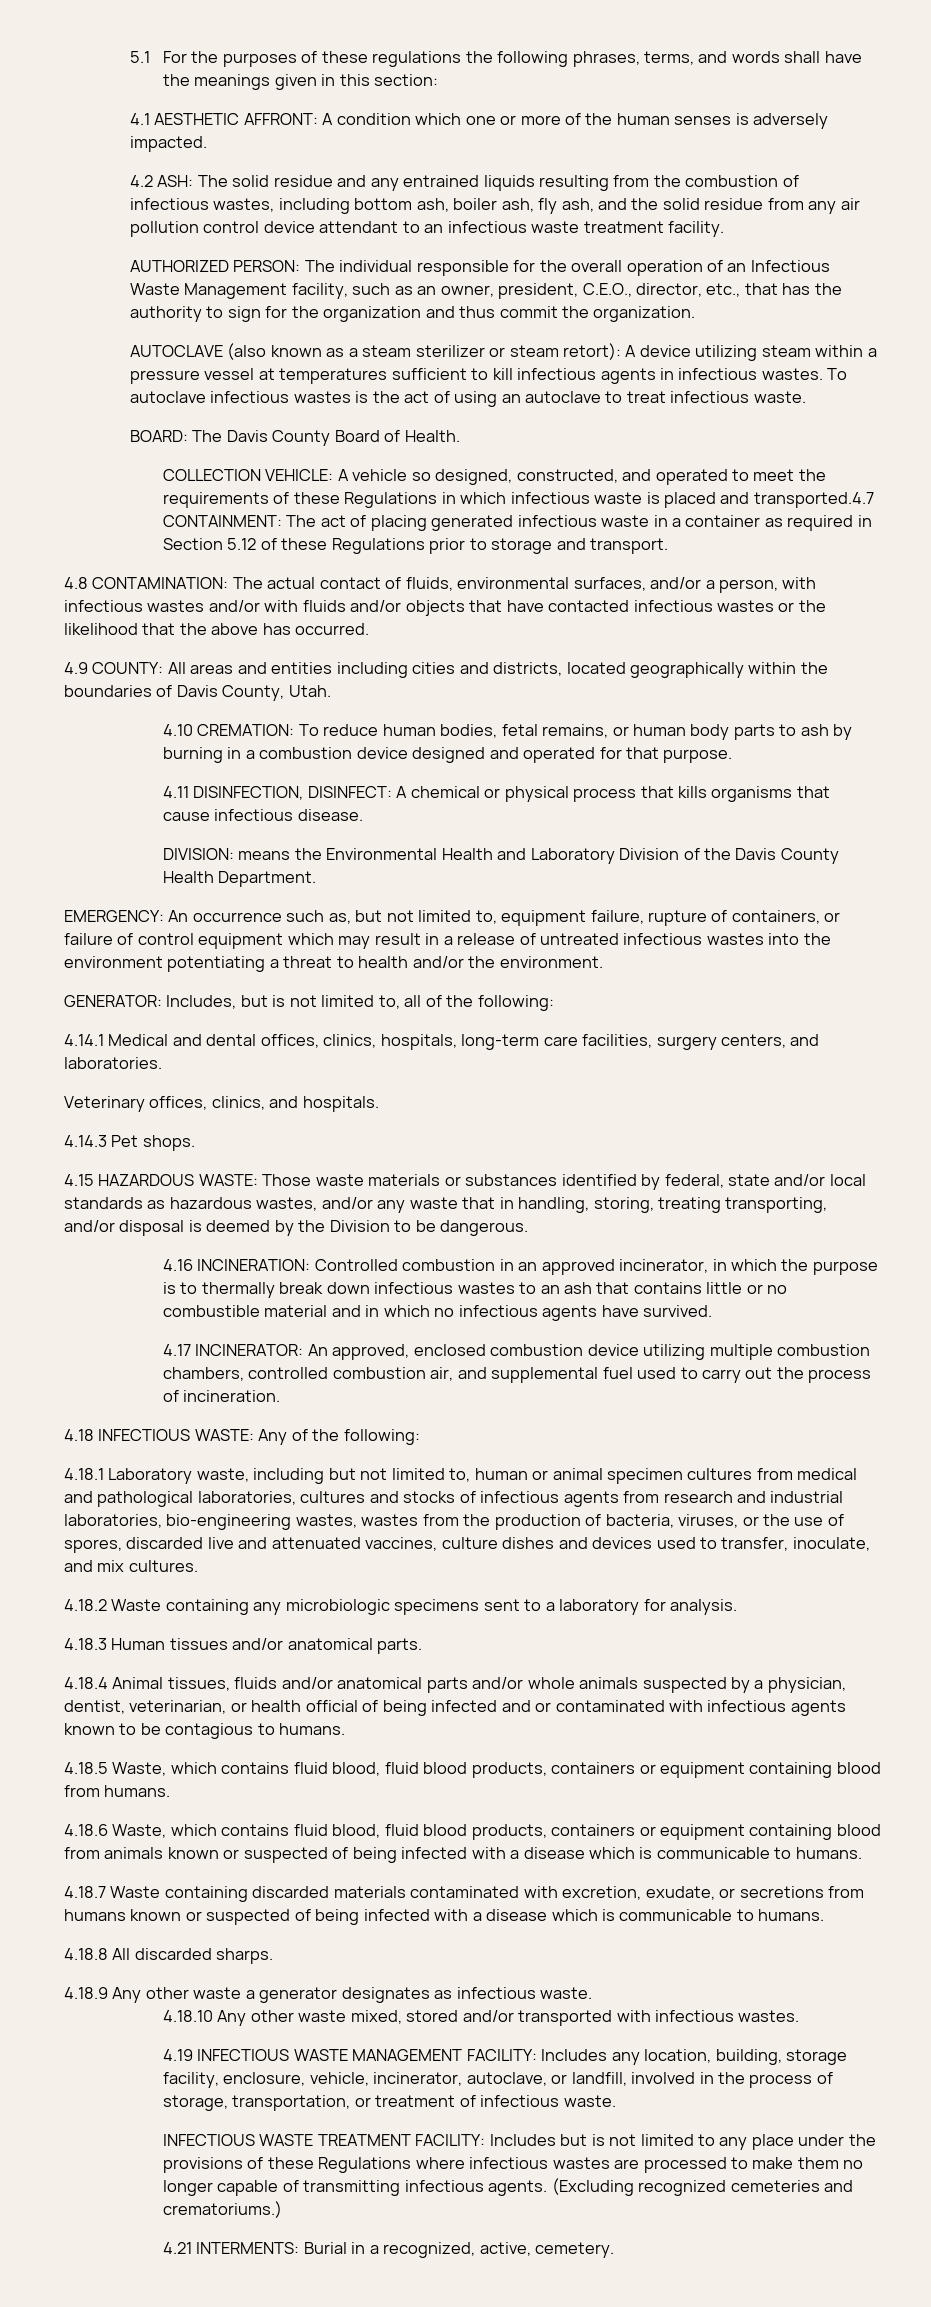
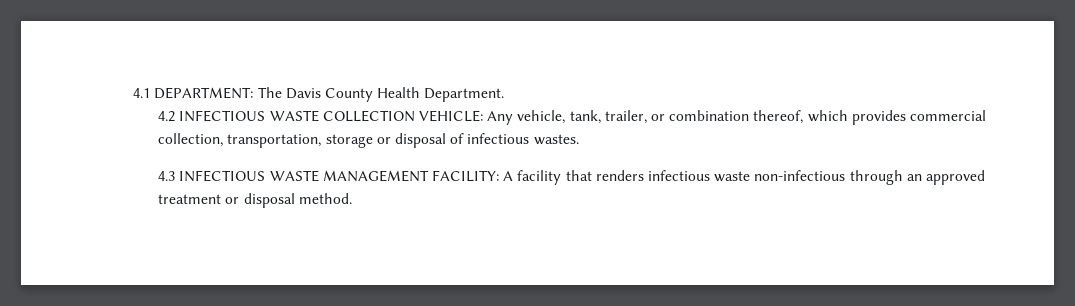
[129,51,862,67] [162,74,439,90] [129,113,829,129] [129,136,207,152] [129,175,799,191] [129,198,860,214] [129,221,725,237] [129,260,830,276] [129,283,842,299] [129,306,696,322] [129,343,877,361] [129,368,848,384] [129,391,806,407] [129,430,460,446] [162,469,826,485] [162,492,874,508] [162,515,872,531] [162,538,668,554] [64,577,817,593] [64,600,826,616] [64,623,370,635] [64,662,828,678] [64,685,331,701] [162,724,853,740] [162,747,733,763] [162,786,830,802] [162,809,363,821] [162,848,839,864] [162,871,317,887] [64,910,841,926] [64,933,831,949] [64,956,603,972] [64,995,554,1011] [64,1034,820,1050] [64,1057,162,1069] [64,1096,379,1112] [64,1135,195,1151] [64,1174,866,1190] [64,1197,828,1213] [64,1220,529,1236] [162,1259,878,1275] [162,1282,788,1298] [162,1305,712,1321] [162,1344,870,1360] [162,1367,872,1383] [162,1390,281,1402] [64,1429,420,1445] [64,1468,858,1484] [64,1491,844,1507] [64,1514,844,1530] [64,1537,870,1553] [64,1560,198,1572] [64,1599,738,1615] [64,1638,423,1654] [64,1677,846,1693] [64,1700,846,1716] [64,1723,346,1739] [64,1762,881,1778] [64,1785,171,1797] [64,1824,881,1840] [64,1847,862,1863] [64,1886,865,1902] [64,1909,825,1925] [64,1948,274,1964] [64,1987,593,2003] [162,2010,651,2026] 5.1 For the purposes of these regulations the following phrases, terms, and words shall have the meanings given in this section: // 4.1 AESTHETIC AFFRONT: A condition which one or more of the human senses is adversely impacted. // 4.2 ASH: The solid residue and any entrained liquids resulting from the combustion of infectious wastes, including bottom ash, boiler ash, fly ash, and the solid residue from any air pollution control device attendant to an infectious waste treatment facility. // AUTHORIZED PERSON: The individual responsible for the overall operation of an Infectious Waste Management facility, such as an owner, president, C.E.O., director, etc., that has the authority to sign for the organization and thus commit the organization. // AUTOCLAVE (also known as a steam sterilizer or steam retort): A device utilizing steam within a pressure vessel at temperatures sufficient to kill infectious agents in infectious wastes. To autoclave infectious wastes is the act of using an autoclave to treat infectious waste. // BOARD: The Davis County Board of Health. // COLLECTION VEHICLE: A vehicle so designed, constructed, and operated to meet the requirements of these Regulations in which infectious waste is placed and transported.4.7 CONTAINMENT: The act of placing generated infectious waste in a container as required in Section 5.12 of these Regulations prior to storage and transport. // 4.8 CONTAMINATION: The actual contact of fluids, environmental surfaces, and/or a person, with infectious wastes and/or with fluids and/or objects that have contacted infectious wastes or the likelihood that the above has occurred. // 4.9 COUNTY: All areas and entities including cities and districts, located geographically within the boundaries of Davis County, Utah. // 4.10 CREMATION: To reduce human bodies, fetal remains, or human body parts to ash by burning in a combustion device designed and operated for that purpose. // 4.11 DISINFECTION, DISINFECT: A chemical or physical process that kills organisms that cause infectious disease. // DIVISION: means the Environmental Health and Laboratory Division of the Davis County Health Department. // EMERGENCY: An occurrence such as, but not limited to, equipment failure, rupture of containers, or failure of control equipment which may result in a release of untreated infectious wastes into the environment potentiating a threat to health and/or the environment. // GENERATOR: Includes, but is not limited to, all of the following: // 4.14.1 Medical and dental offices, clinics, hospitals, long-term care facilities, surgery centers, and laboratories. // Veterinary offices, clinics, and hospitals. // 4.14.3 Pet shops. // 4.15 HAZARDOUS WASTE: Those waste materials or substances identified by federal, state and/or local standards as hazardous wastes, and/or any waste that in handling, storing, treating transporting, and/or disposal is deemed by the Division to be dangerous. // 4.16 INCINERATION: Controlled combustion in an approved incinerator, in which the purpose is to thermally break down infectious wastes to an ash that contains little or no combustible material and in which no infectious agents have survived. // 4.17 INCINERATOR: An approved, enclosed combustion device utilizing multiple combustion chambers, controlled combustion air, and supplemental fuel used to carry out the process of incineration. // 4.18 INFECTIOUS WASTE: Any of the following: // 4.18.1 Laboratory waste, including but not limited to, human or animal specimen cultures from medical and pathological laboratories, cultures and stocks of infectious agents from research and industrial laboratories, bio-engineering wastes, wastes from the production of bacteria, viruses, or the use of spores, discarded live and attenuated vaccines, culture dishes and devices used to transfer, inoculate, and mix cultures. // 4.18.2 Waste containing any microbiologic specimens sent to a laboratory for analysis. // 4.18.3 Human tissues and/or anatomical parts. // 4.18.4 Animal tissues, fluids and/or anatomical parts and/or whole animals suspected by a physician, dentist, veterinarian, or health official of being infected and or contaminated with infectious agents known to be contagious to humans. // 4.18.5 Waste, which contains fluid blood, fluid blood products, containers or equipment containing blood from humans. // 4.18.6 Waste, which contains fluid blood, fluid blood products, containers or equipment containing blood from animals known or suspected of being infected with a disease which is communicable to humans. // 4.18.7 Waste containing discarded materials contaminated with excretion, exudate, or secretions from humans known or suspected of being infected with a disease which is communicable to humans. // 4.18.8 All discarded sharps. // 4.18.9 Any other waste a generator designates as infectious waste. // 4.18.10 Any other waste mixed, stored and/or transported with -> [133,87,505,102] [158,110,986,125] [158,133,465,148] 4.1 DEPARTMENT: The Davis County Health Department. // 4.2 INFECTIOUS WASTE COLLECTION VEHICLE: Any vehicle, tank, trailer, or combination thereof, which provides commercial collection, transportation, storage or disposal of
[162,2049,193,2061] 4.19 -> [158,171,176,181] 4.3
[541,2049,847,2065] [162,2072,833,2088] [162,2095,616,2111] [162,2134,876,2150] [162,2157,864,2173] [162,2178,853,2196] [162,2201,282,2218] [162,2242,615,2258] Includes any location, building, storage facility, enclosure, vehicle, incinerator, autoclave, or landfill, involved in the process of storage, transportation, or treatment of infectious waste. // INFECTIOUS WASTE TREATMENT FACILITY: Includes but is not limited to any place under the provisions of these Regulations where infectious wastes are processed to make them no longer capable of transmitting infectious agents. (Excluding recognized cemeteries and crematoriums.) // 4.21 INTERMENTS: Burial in a recognized, active, cemetery. -> [503,170,985,185] [158,193,352,208] A facility that renders infectious waste non-infectious through an approved treatment or disposal method.

